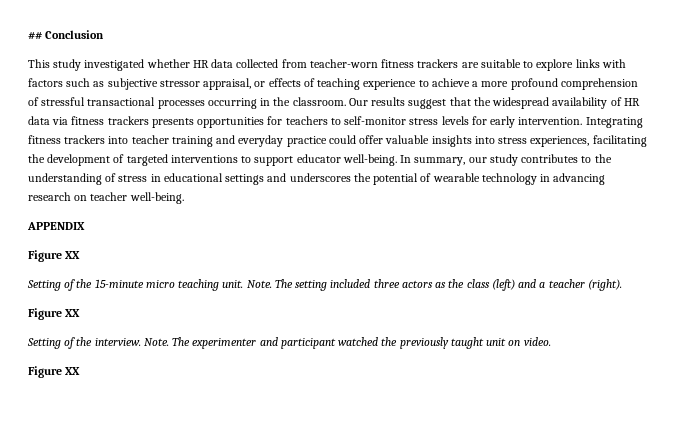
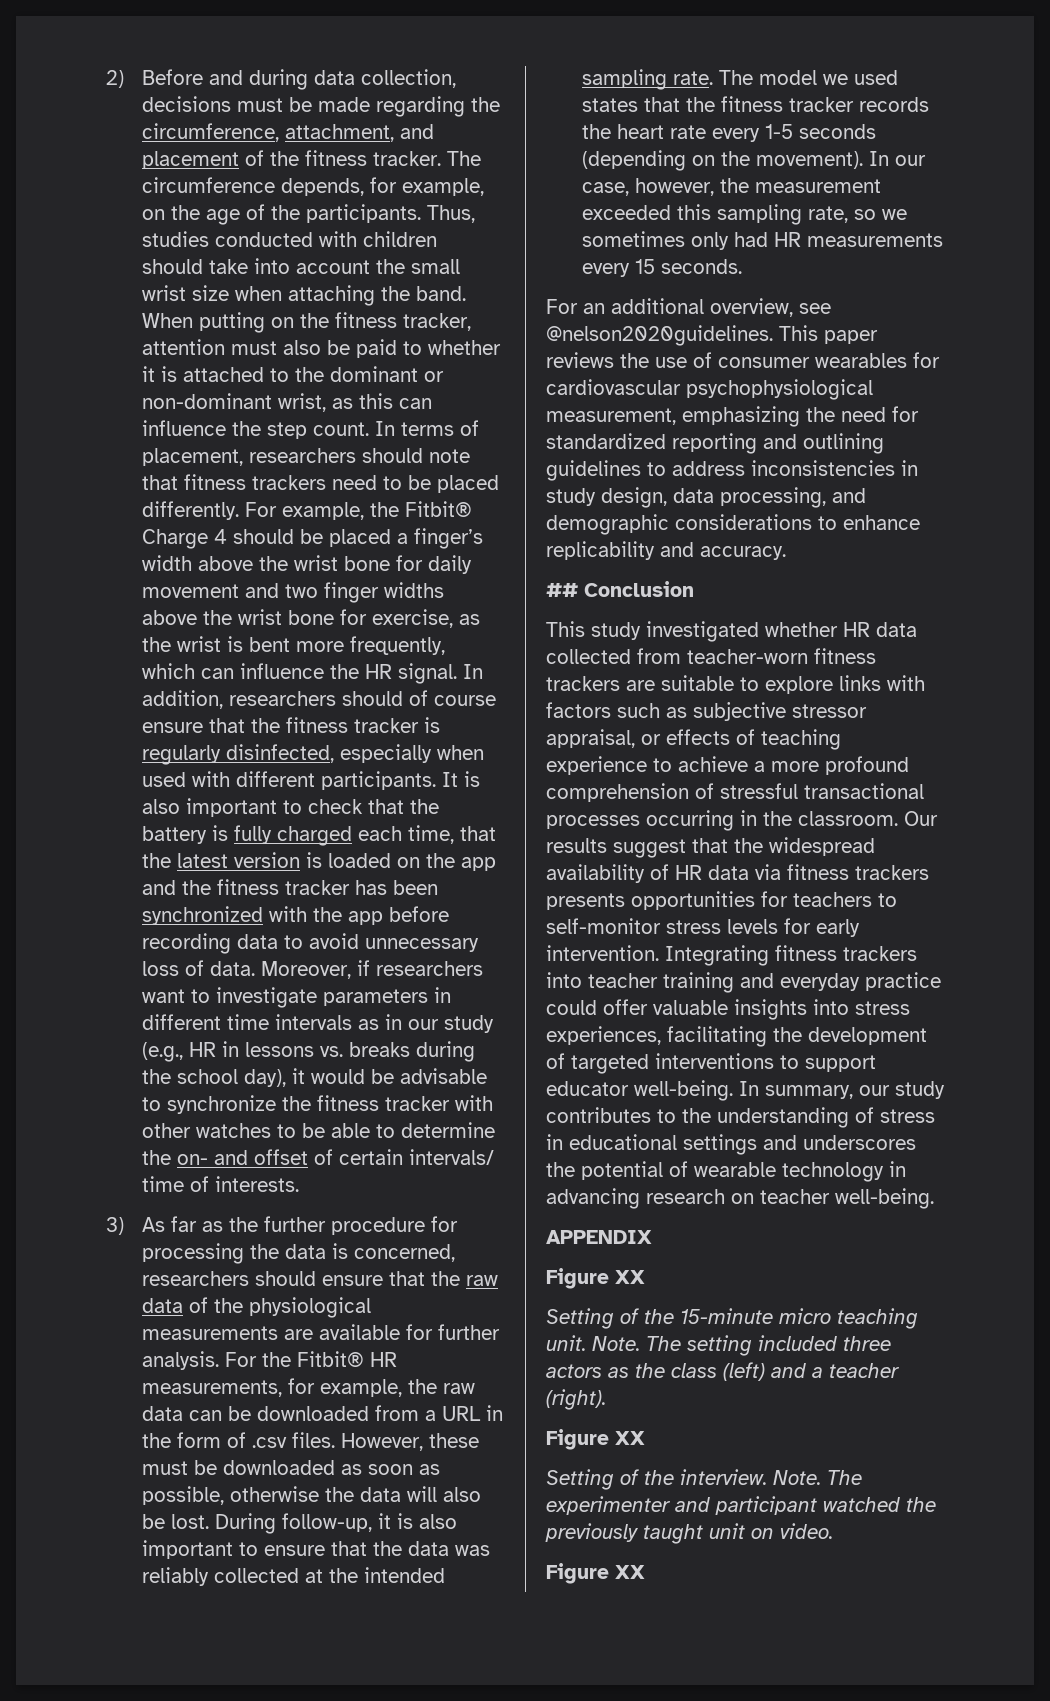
(28, 35) none -> [106,69,457,90] [142,96,501,117] [142,123,435,142] [142,150,482,169] [142,177,485,196] [142,204,476,225] [142,231,438,247] [142,258,461,274] [142,285,467,306] [142,312,472,333] [142,339,502,358] [142,366,445,382] [142,393,433,412] [142,420,480,439] [142,448,471,466] [142,474,500,493] [142,501,473,520] [142,528,484,549] [142,555,473,574] [142,582,445,603] [142,609,481,628] [142,636,446,655] [142,663,484,684] [142,690,497,709] [142,717,441,733] [142,744,485,765] [142,771,481,790] [142,798,440,817] [142,825,497,846] [142,852,497,871] [142,879,439,895] [142,906,450,925] [142,933,480,954] [142,960,484,979] [142,987,452,1008] [142,1014,495,1033] [142,1041,476,1062] [142,1068,488,1087] [142,1095,494,1114] [142,1122,496,1138] [142,1149,495,1165] [142,1176,300,1192] [106,1216,459,1235] [142,1243,456,1264] [142,1271,499,1286] [142,1297,372,1318] [142,1324,501,1340] [142,1351,398,1370] [142,1378,476,1397] [142,1405,504,1421] [142,1432,480,1451] [142,1460,441,1475] [142,1486,482,1505] [142,1513,458,1534] [142,1540,491,1559] [142,1567,446,1586] [582,69,899,90] [582,96,930,112] [582,124,877,142] [582,150,927,171] [582,178,882,196] [582,204,908,225] [582,231,944,250] [582,259,743,277] [546,298,831,317] [546,325,878,346] [546,352,940,368] [546,379,873,400] [546,406,919,427] [546,433,884,454] [546,460,918,481] [546,487,866,508] [546,514,920,535] [546,541,786,560] 2) Before and during data collection, decisions must be made regarding the circumference, attachment, and placement of the fitness tracker. The circumference depends, for example, on the age of the participants. Thus, studies conducted with children should take into account the small wrist size when attaching the band. When putting on the fitness tracker, attention must also be paid to whether it is attached to the dominant or non-dominant wrist, as this can influence the step count. In terms of placement, researchers should note that fitness trackers need to be placed differently. For example, the Fitbit® Charge 4 should be placed a finger’s width above the wrist bone for daily movement and two finger widths above the wrist bone for exercise, as the wrist is bent more frequently, which can influence the HR signal. In addition, researchers should of course ensure that the fitness tracker is regularly disinfected, especially when used with different participants. It is also important to check that the battery is fully charged each time, that the latest version is loaded on the app and the fitness tracker has been synchronized with the app before recording data to avoid unnecessary loss of data. Moreover, if researchers want to investigate parameters in different time intervals as in our study (e.g., HR in lessons vs. breaks during the school day), it would be advisable to synchronize the fitness tracker with other watches to be able to determine the on- and offset of certain intervals/ time of interests. // 3) As far as the further procedure for processing the data is concerned, researchers should ensure that the raw data of the physiological measurements are available for further analysis. For the Fitbit® HR measurements, for example, the raw data can be downloaded from a URL in the form of .csv files. However, these must be downloaded as soon as possible, otherwise the data will also be lost. During follow-up, it is also important to ensure that the data was reliably collected at the intended sampling rate. The model we used states that the fitness tracker records the heart rate every 1-5 seconds (depending on the movement). In our case, however, the measurement exceeded this sampling rate, so we sometimes only had HR measurements every 15 seconds. // For an additional overview, see @nelson2020guidelines. This paper reviews the use of consumer wearables for cardiovascular psychophysiological measurement, emphasizing the need for standardized reporting and outlining guidelines to address inconsistencies in study design, data processing, and demographic considerations to enhance replicability and accuracy. //

